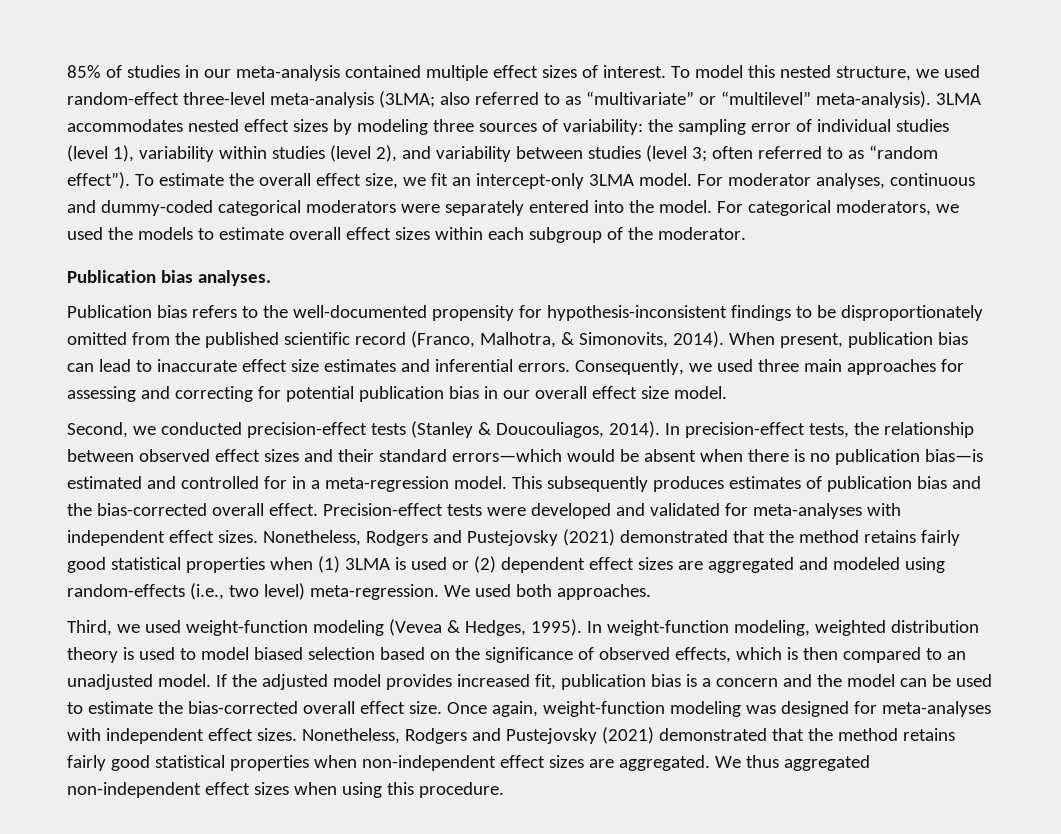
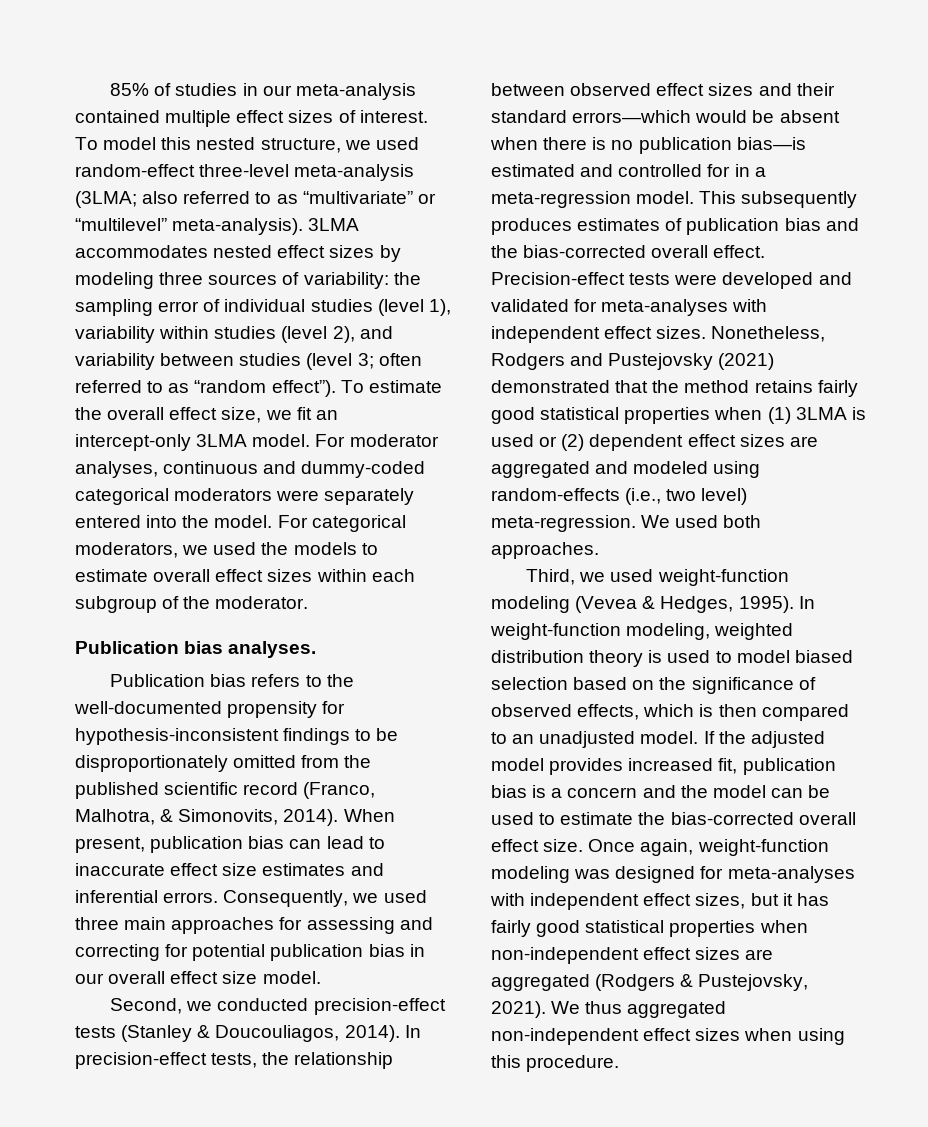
[256,727,955,744] sizes. Nonetheless, Rodgers and Pustejovsky (2021) demonstrated that the method retains -> [695,893,829,909] sizes, but it has
[618,755,710,771] aggregated. -> [491,974,809,991] [491,1001,546,1018] aggregated (Rodgers & Pustejovsky, 2021).

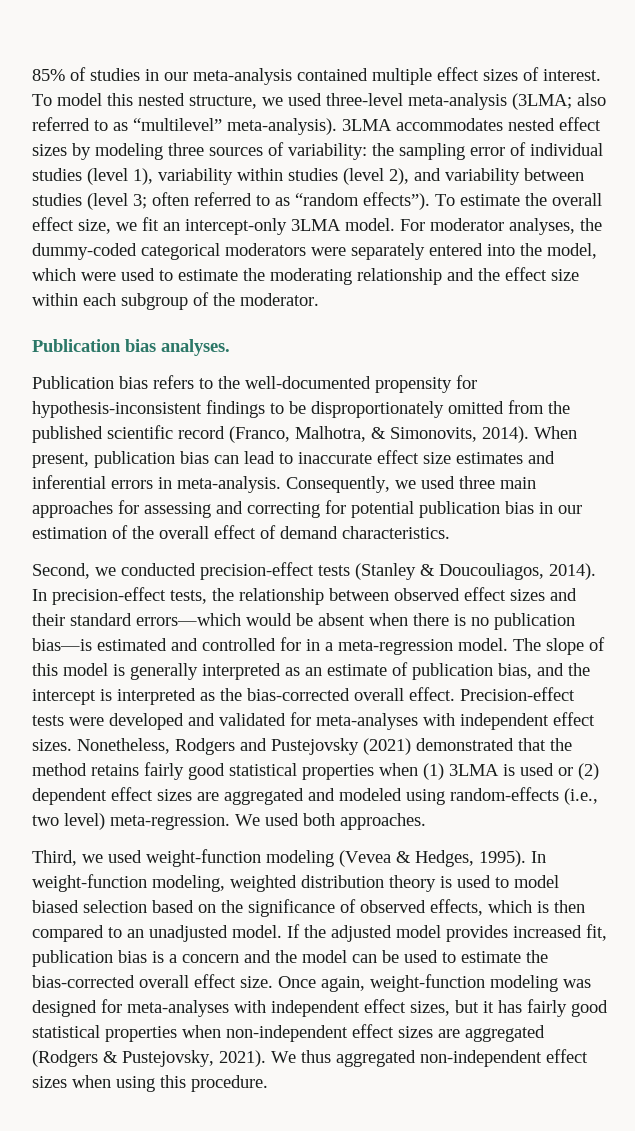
[75,164,195,177] random-effect -> (322, 99) none
[302,191,436,204] “multivariate” or -> (128, 126) none
[271,380,336,397] effect”). -> [363,192,430,210] effects”).
[163,461,297,474] continuous and -> [580,218,602,231] the
[214,515,406,532] [75,542,378,558] [75,569,313,582] model. For categorical moderators, we used the models to estimate overall effect sizes -> [547,243,597,259] [32,267,579,285] model, which were used to estimate the moderating relationship and the effect size
[163,892,219,903] errors. -> [111,476,281,493] errors in meta-analysis.
[108,971,321,984] overall effect size model. -> [32,525,450,539] estimation of the overall effect of demand characteristics.
[699,191,858,208] [491,218,661,235] This subsequently produces estimates -> [513,637,605,655] [32,663,387,680] The slope of this model is generally interpreted as an estimate
[784,218,859,231] [491,245,518,258] bias and the -> [498,663,590,679] [32,688,242,705] bias, and the intercept is interpreted as the

